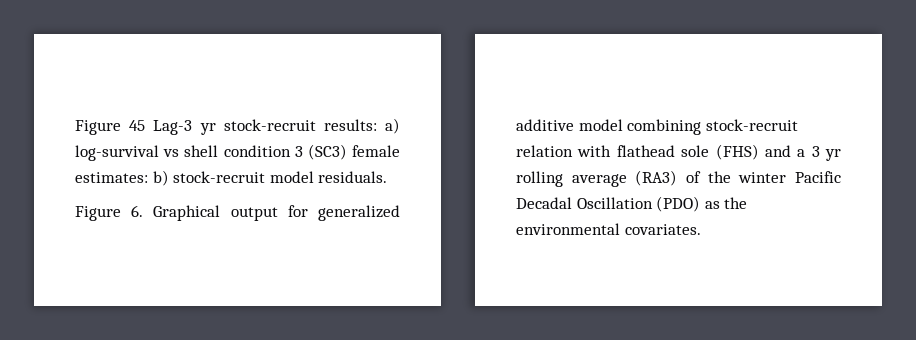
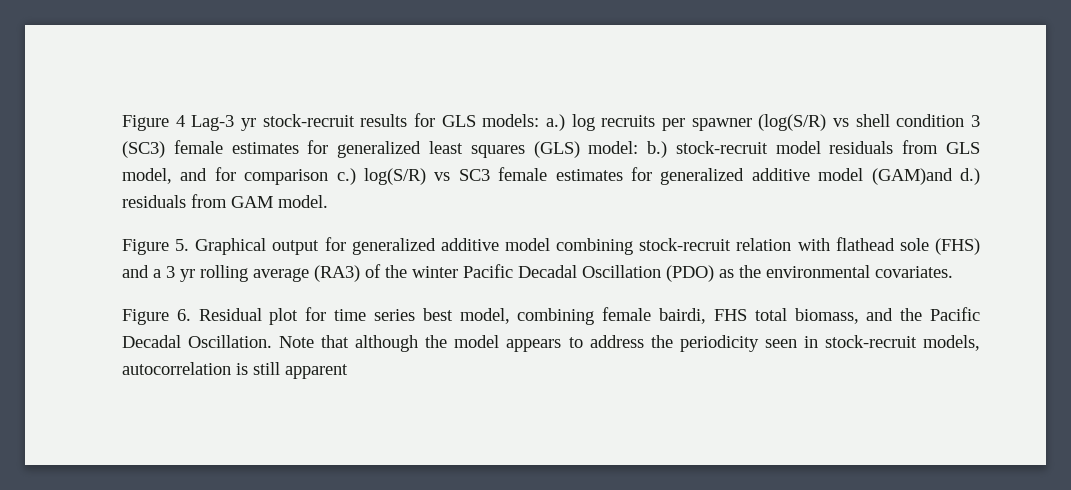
[75,120,146,135] Figure 45 -> [122,115,185,131] Figure 4
[323,118,400,134] [75,145,159,161] results: a) log-survival -> [360,113,827,131] results for GLS models: a.) log recruits per spawner (log(S/R)
[75,170,388,186] [75,205,144,221] estimates: b) stock-recruit model residuals. // Figure 6. -> [231,140,981,158] [122,167,980,185] [122,194,328,208] [122,239,190,255] estimates for generalized least squares (GLS) model: b.) stock-recruit model residuals from GLS model, and for comparison c.) log(S/R) vs SC3 female estimates for generalized additive model (GAM)and d.) residuals from GAM model. // Figure 5.
(701, 229) none -> [122,307,981,325] [122,335,981,352] [122,362,348,379] // Figure 6. Residual plot for time series best model, combining female bairdi, FHS total biomass, and the Pacific Decadal Oscillation. Note that although the model appears to address the periodicity seen in stock-recruit models, autocorrelation is still apparent

